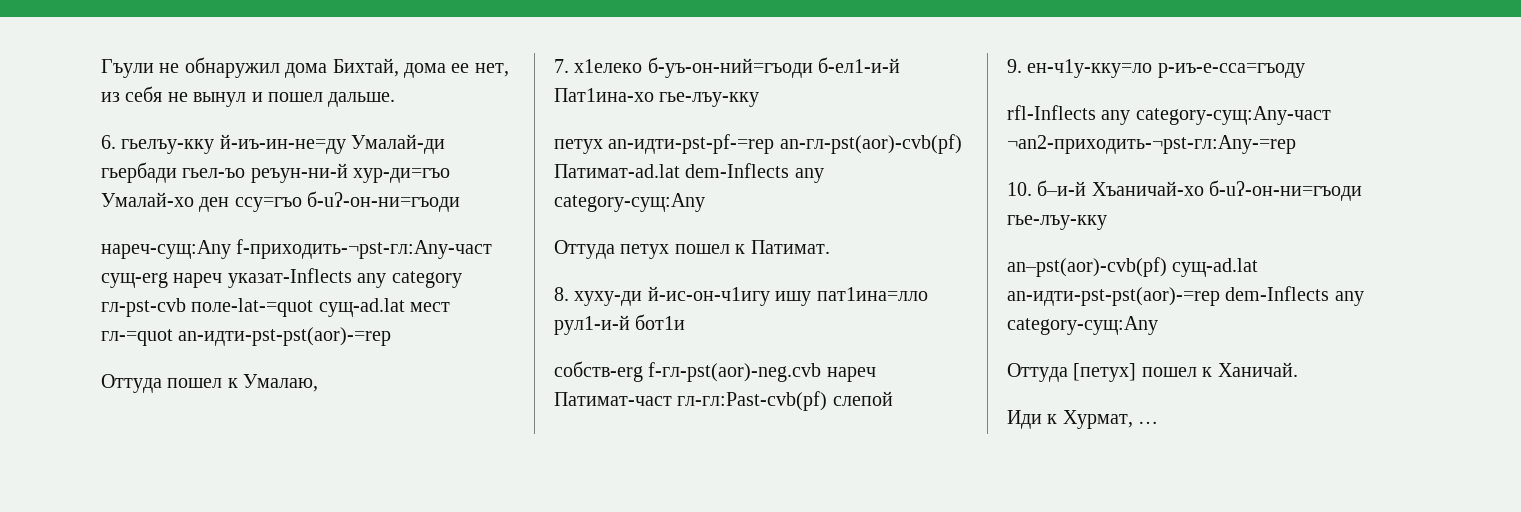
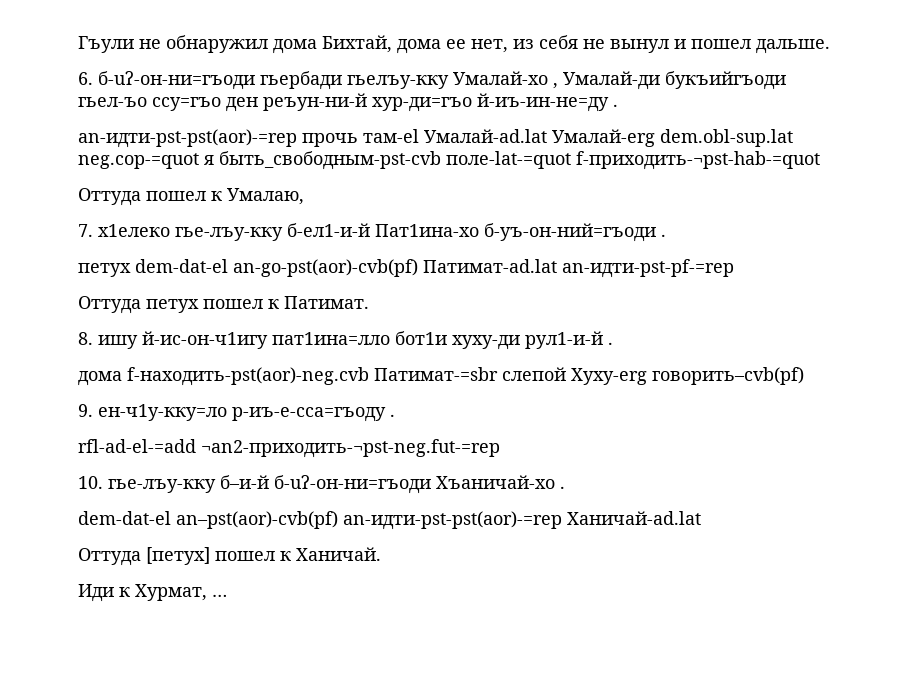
[121,134,446,154] [101,162,451,183] [101,191,461,212] [101,239,493,259] [101,268,462,288] [101,298,451,317] [101,327,392,346] гьелъу-кку й-иъ-ин-не=ду Умалай-ди гьербади гьел-ъо реъун-ни-й хур-ди=гъо Умалай-хо ден ссу=гъо б-uʔ-oн-ни=гъоди // нареч-сущ:Any f-приходить-¬pst-гл:Any-част сущ-erg нареч указат-Inflects any category гл-pst-cvb поле-lat-=quot сущ-ad.lat мест гл-=quot an-идти-pst-pst(aor)-=rep -> [98,71,786,90] [78,93,618,112] [78,129,793,148] [78,151,820,170] б-uʔ-oн-ни=гъоди гьербади гьелъу-кку Умалай-хо , Умалай-ди букъийгъоди гьел-ъо ссу=гъо ден реъун-ни-й хур-ди=гъо й-иъ-ин-не=ду . // an-идти-pst-pst(aor)-=rep прочь там-el Умалай-ad.lat Умалай-erg dem.obl-sup.lat neg.cop-=quot я быть_свободным-pst-cvb поле-lat-=quot f-приходить-¬pst-hab-=quot
[647,57,813,78] б-уъ-он-ний=гъоди -> [175,227,283,241] гье-лъу-кку
[659,92,760,107] [554,134,962,154] [554,163,824,183] [554,193,705,212] гье-лъу-кку // петух an-идти-pst-pf-=rep an-гл-pst(aor)-cvb(pf) Патимат-ad.lat dem-Inflects any category-сущ:Any -> [484,223,666,242] [78,259,734,278] б-уъ-он-ний=гъоди . // петух dem-dat-el an-go-pst(aor)-cvb(pf) Патимат-ad.lat an-идти-pst-pf-=rep
[574,286,928,306] [554,314,686,335] [554,361,876,382] [554,391,828,411] хуху-ди й-ис-он-ч1игу ишу пат1ина=лло рул1-и-й бот1и // собств-erg f-гл-pst(aor)-neg.cvb нареч Патимат-част гл-гл:Past-cvb(pf) -> [98,331,613,350] [78,367,498,386] ишу й-ис-он-ч1игу пат1ина=лло бот1и хуху-ди рул1-и-й . // дома f-находить-pst(aor)-neg.cvb Патимат-=sbr
(893, 398) none -> [571,367,804,385] Хуху-erg говорить–cvb(pf)
[1007,105,1331,125] [1007,135,1296,154] [1007,180,1363,201] [1007,215,1107,230] [1007,257,1259,277] [1007,286,1364,306] [1007,316,1158,335] // rfl-Inflects any category-сущ:Any-част ¬an2-приходить-¬pst-гл:Any-=rep // 10. б–и-й Хъаничай-хо б-uʔ-oн-ни=гъоди гье-лъу-кку // an–pst(aor)-cvb(pf) сущ-ad.lat an-идти-pst-pst(aor)-=rep dem-Inflects any category-сущ:Any -> [390,414,395,417] [78,439,500,458] [78,475,565,494] [78,511,701,530] . // rfl-ad-el-=add ¬an2-приходить-¬pst-neg.fut-=rep // 10. гье-лъу-кку б–и-й б-uʔ-oн-ни=гъоди Хъаничай-хо . // dem-dat-el an–pst(aor)-cvb(pf) an-идти-pst-pst(aor)-=rep Ханичай-ad.lat

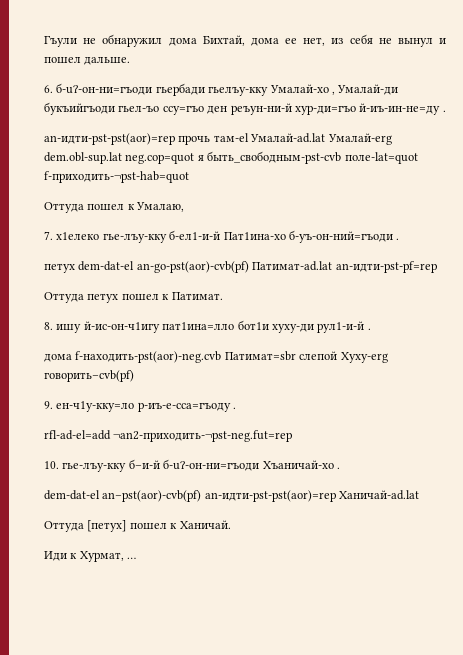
[78,129,297,148] an-идти-pst-pst(aor)-=rep -> [44,133,175,145] an-идти-pst-pst(aor)=rep
[78,153,199,169] neg.cop-=quot -> [125,153,195,164] neg.cop=quot
[446,151,820,170] поле-lat-=quot f-приходить-¬pst-hab-=quot -> [344,152,418,164] [44,171,189,183] поле-lat=quot f-приходить-¬pst-hab=quot
[562,259,734,278] an-идти-pst-pf-=rep -> [335,261,437,273] an-идти-pst-pf=rep
[374,367,498,381] Патимат-=sbr -> [224,351,296,361] Патимат=sbr
[78,439,500,458] rfl-ad-el-=add ¬an2-приходить-¬pst-neg.fut-=rep -> [44,430,293,442] rfl-ad-el=add ¬an2-приходить-¬pst-neg.fut=rep
[343,511,562,530] an-идти-pst-pst(aor)-=rep -> [204,490,336,502] an-идти-pst-pst(aor)=rep

